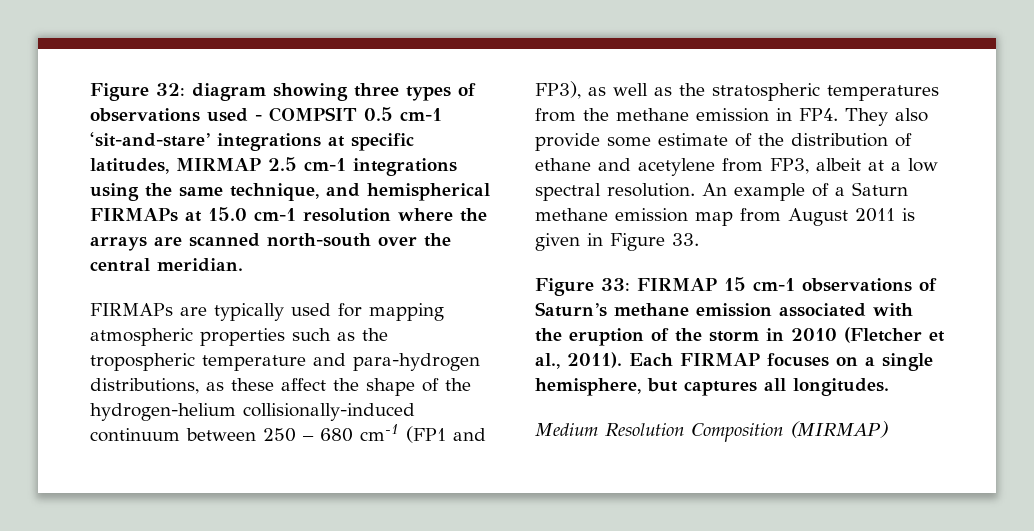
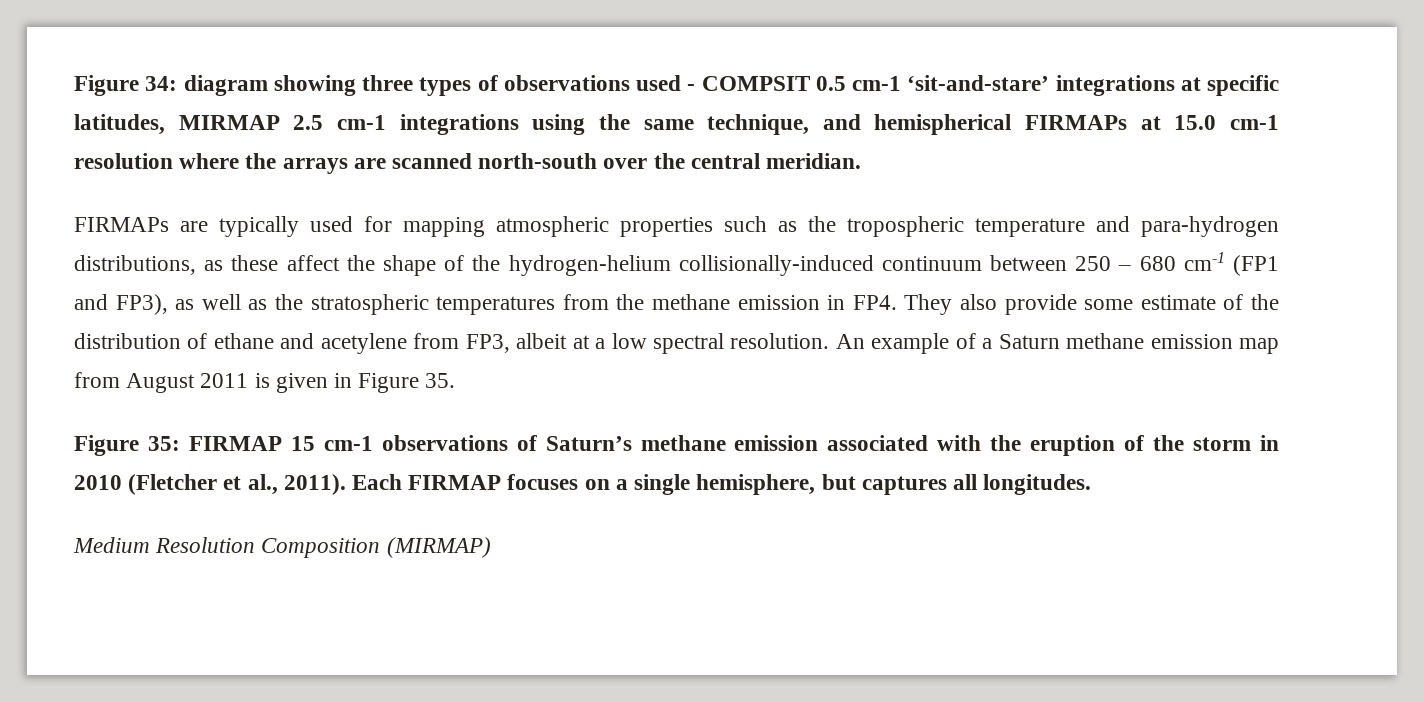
[90,83,185,101] Figure 32: -> [74,75,178,96] Figure 34:
[672,233,699,246] [535,278,630,296] 33. // Figure 33: -> [425,373,456,388] [74,435,180,456] 35. // Figure 35:

